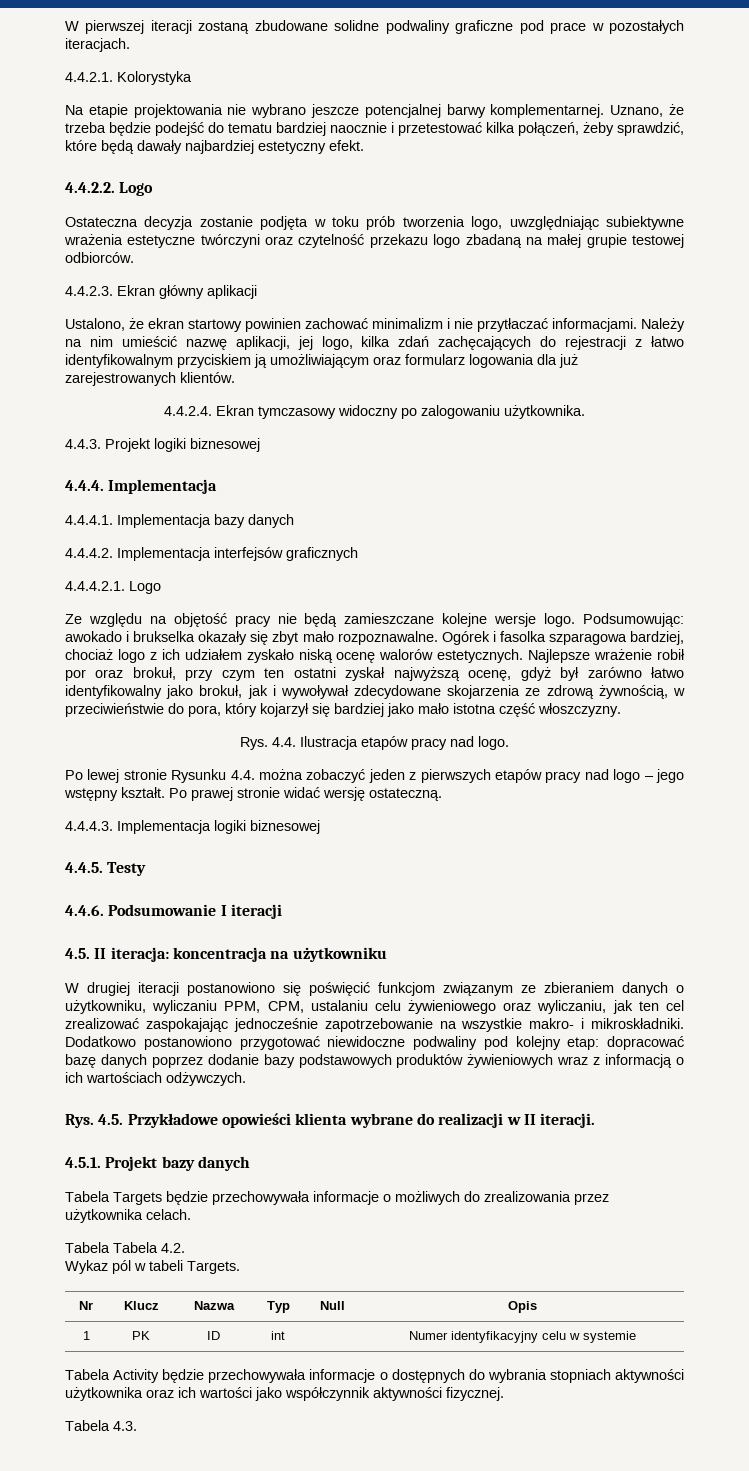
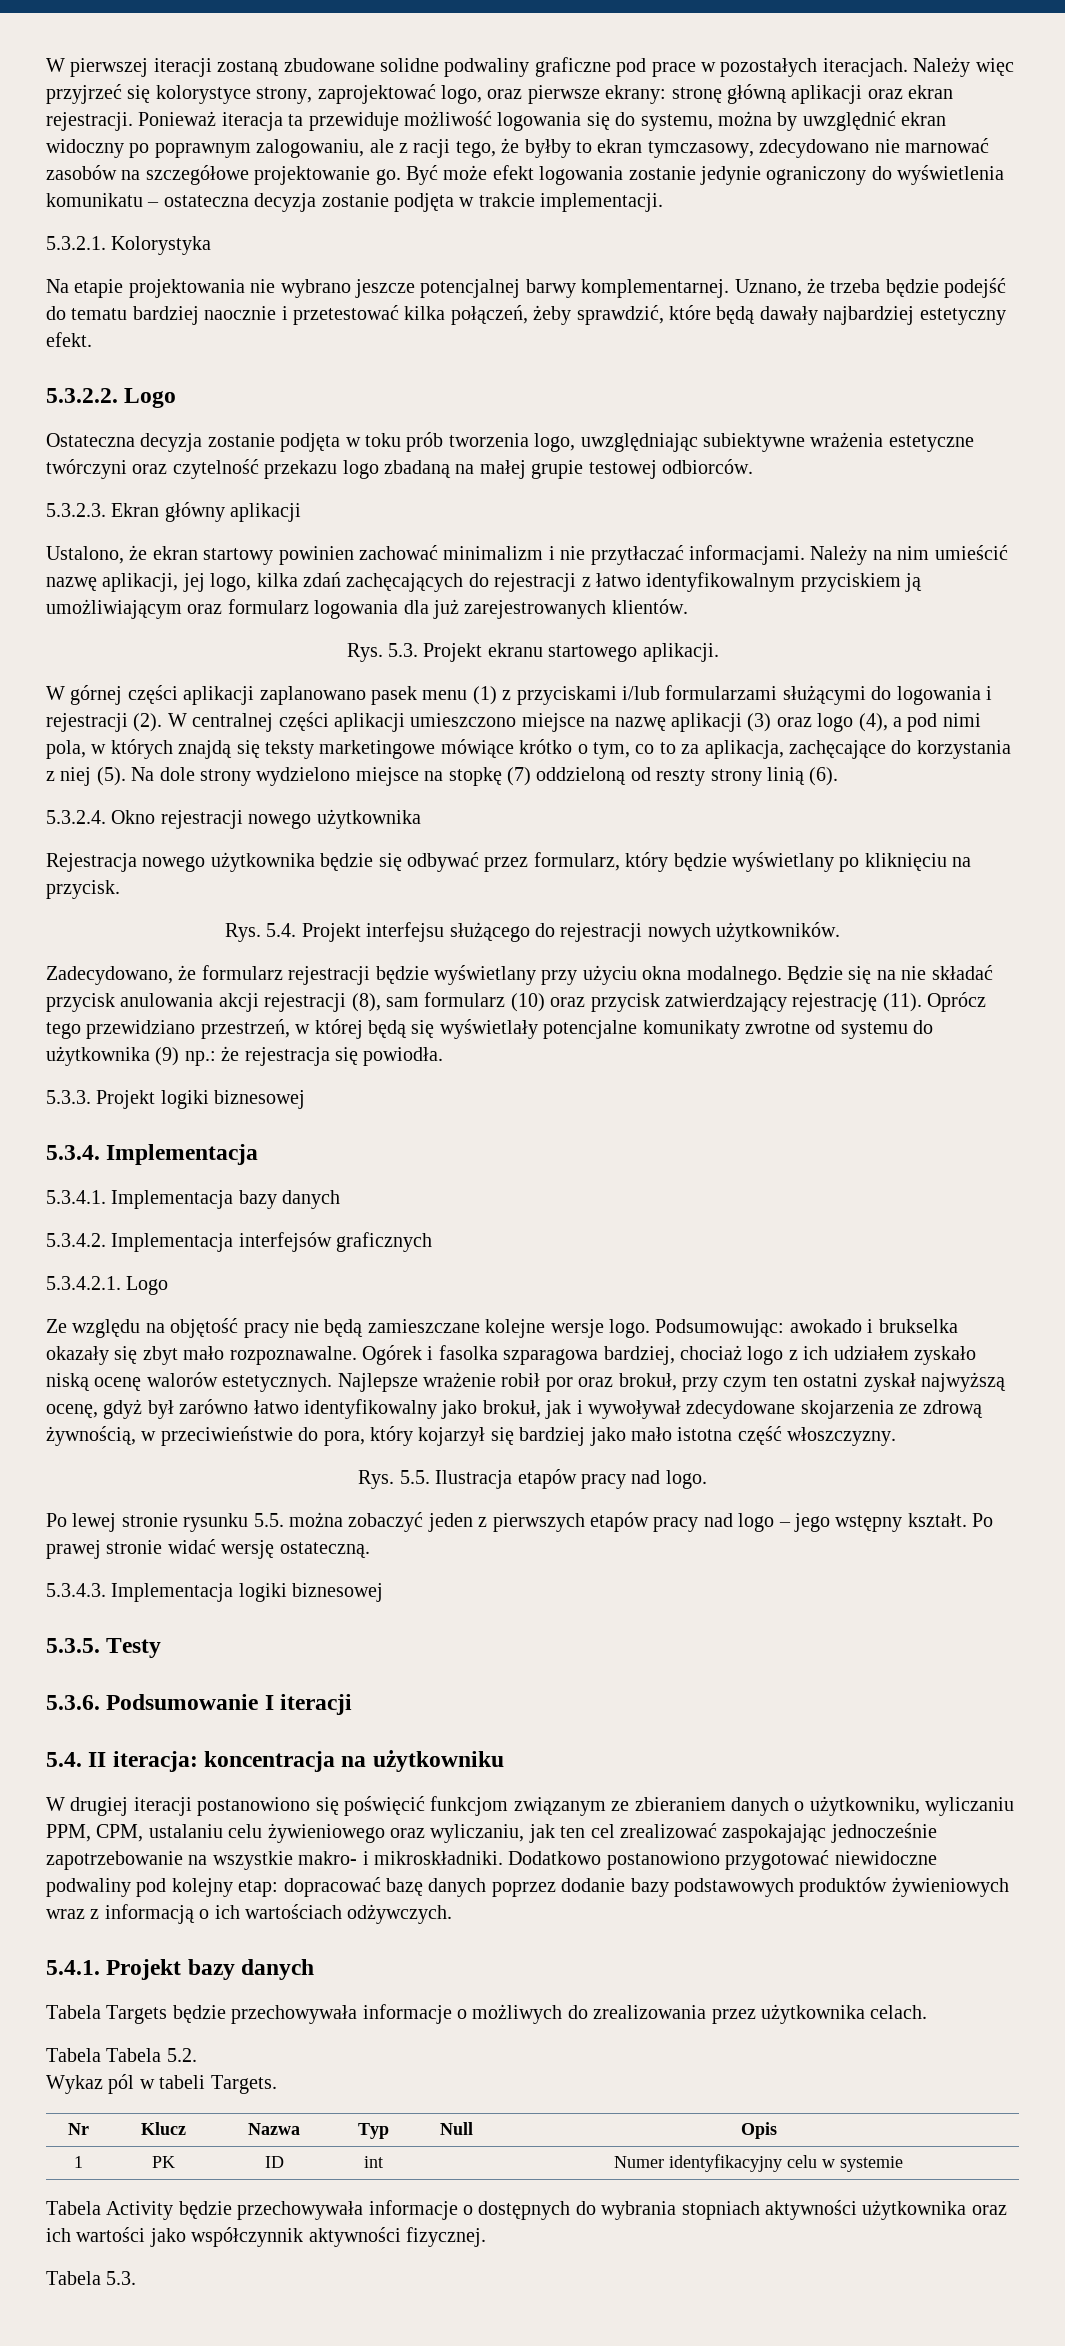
[65,72,113,82] // 4.4.2.1. -> [913,57,1014,77] [46,84,954,104] [46,111,947,131] [46,138,989,158] [46,165,1005,185] [46,193,664,212] [46,236,106,250] Należy więc przyjrzeć się kolorystyce strony, zaprojektować logo, oraz pierwsze ekrany: stronę główną aplikacji oraz ekran rejestracji. Ponieważ iteracja ta przewiduje możliwość logowania się do systemu, można by uwzględnić ekran widoczny po poprawnym zalogowaniu, ale z racji tego, że byłby to ekran tymczasowy, zdecydowano nie marnować zasobów na szczegółowe projektowanie go. Być może efekt logowania zostanie jedynie ograniczony do wyświetlenia komunikatu – ostateczna decyzja zostanie podjęta w trakcie implementacji. // 5.3.2.1.
[65,182,115,193] 4.4.2.2. -> [46,388,118,403] 5.3.2.2.
[65,286,113,296] 4.4.2.3. -> [46,503,106,517] 5.3.2.3.
[164,405,585,419] [65,439,101,449] 4.4.2.4. Ekran tymczasowy widoczny po zalogowaniu użytkownika. // 4.4.3. -> [346,643,719,662] [46,685,992,705] [46,712,981,732] [46,739,1011,759] [46,767,839,786] [46,809,421,829] [46,852,972,872] [46,880,120,899] [224,922,841,942] [46,965,993,985] [46,992,987,1012] [46,1019,934,1039] [46,1046,444,1066] [46,1090,91,1104] Rys. 5.3. Projekt ekranu startowego aplikacji. // W górnej części aplikacji zaplanowano pasek menu (1) z przyciskami i/lub formularzami służącymi do logowania i rejestracji (2). W centralnej części aplikacji umieszczono miejsce na nazwę aplikacji (3) oraz logo (4), a pod nimi pola, w których znajdą się teksty marketingowe mówiące krótko o tym, co to za aplikacja, zachęcające do korzystania z niej (5). Na dole strony wydzielono miejsce na stopkę (7) oddzieloną od reszty strony linią (6). // 5.3.2.4. Okno rejestracji nowego użytkownika // Rejestracja nowego użytkownika będzie się odbywać przez formularz, który będzie wyświetlany po kliknięciu na przycisk. // Rys. 5.4. Projekt interfejsu służącego do rejestracji nowych użytkowników. // Zadecydowano, że formularz rejestracji będzie wyświetlany przy użyciu okna modalnego. Będzie się na nie składać przycisk anulowania akcji rejestracji (8), sam formularz (10) oraz przycisk zatwierdzający rejestrację (11). Oprócz tego przewidziano przestrzeń, w której będą się wyświetlały potencjalne komunikaty zwrotne od systemu do użytkownika (9) np.: że rejestracja się powiodła. // 5.3.3.
[65,480,104,491] 4.4.4. -> [46,1145,100,1160] 5.3.4.
[65,515,113,525] 4.4.4.1. -> [46,1190,106,1204] 5.3.4.1.
[65,548,113,558] 4.4.4.2. -> [46,1233,106,1247] 5.3.4.2.
[65,581,125,591] 4.4.4.2.1. -> [46,1276,121,1290] 5.3.4.2.1.
[272,737,296,747] 4.4. -> [399,1470,430,1484] 5.5.
[171,769,255,783] Rysunku 4.4. -> [183,1513,284,1532] rysunku 5.5.
[65,821,113,831] 4.4.4.3. -> [46,1583,106,1597] 5.3.4.3.
[65,862,103,873] 4.4.5. -> [46,1638,100,1653] 5.3.5.
[65,905,104,916] 4.4.6. -> [46,1695,100,1710] 5.3.6.
[65,948,90,959] 4.5. -> [46,1752,82,1767] 5.4.
[65,1113,596,1128] [65,1157,101,1168] Rys. 4.5. Przykładowe opowieści klienta wybrane do realizacji w II iteracji. // 4.5.1. -> [46,1960,100,1975] 5.4.1.
[161,1243,185,1253] 4.2. -> [166,2048,197,2062] 5.2.
[113,1421,137,1431] 4.3. -> [106,2271,137,2285] 5.3.

